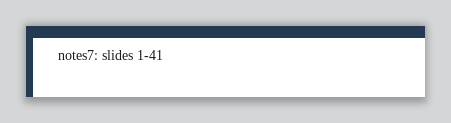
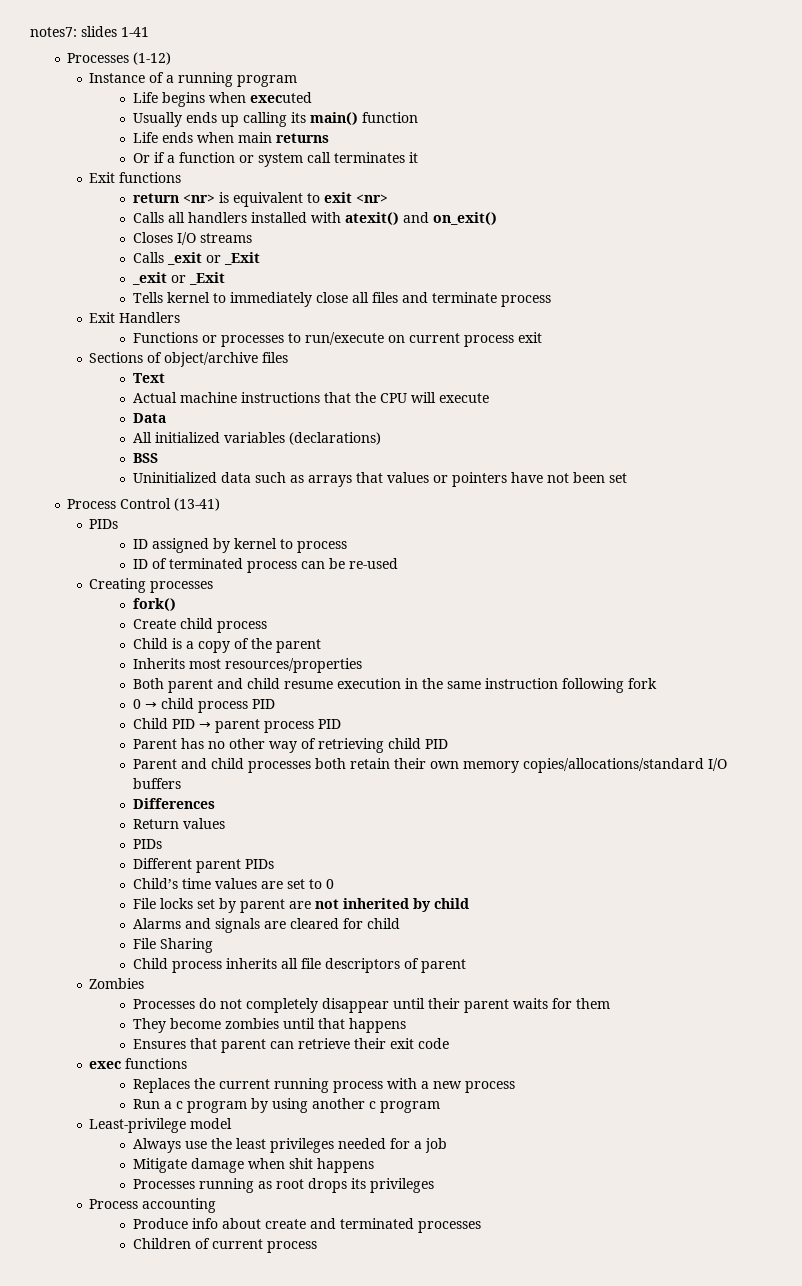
(163, 55) none -> [67,52,172,65] [89,72,298,87] [132,92,312,107] [132,112,418,127] [132,132,329,143] [132,152,418,167] [89,172,182,183] [132,192,388,207] [132,212,497,225] [132,232,252,245] [132,252,260,265] [131,272,225,285] [132,292,551,307] [89,312,181,323] [132,332,542,347] [89,352,289,367] [132,373,165,383] [132,392,489,403] [132,413,166,423] [132,432,381,445] [132,453,158,463] [132,472,627,487] [67,498,221,511] [89,519,119,529] [132,538,347,553] [132,558,398,573] [89,578,214,593] [132,598,176,611] [132,618,267,633] [132,638,321,653] [132,658,362,673] [132,678,657,693] [132,698,275,713] [132,718,341,733] [132,738,448,753] [132,758,727,773] [132,778,181,789] [132,798,215,809] [132,818,225,829] [132,839,162,849] [132,858,274,873] [132,878,334,889] [132,898,469,913] [132,918,400,933] [132,938,213,953] [132,958,466,973] [89,978,145,989] [132,998,610,1013] [132,1018,406,1033] [132,1038,449,1053] [89,1058,188,1069] [132,1078,515,1093] [132,1098,440,1113] [89,1118,233,1133] [132,1138,447,1153] [132,1158,374,1173] [132,1178,434,1193] [89,1198,217,1213] [132,1218,481,1233] [132,1238,317,1253] // Processes (1-12) // Instance of a running program // Life begins when executed // Usually ends up calling its main() function // Life ends when main returns // Or if a function or system call terminates it // Exit functions // return <nr> is equivalent to exit <nr> // Calls all handlers installed with atexit() and on_exit() // Closes I/O streams // Calls _exit or _Exit // _exit or _Exit // Tells kernel to immediately close all files and terminate process // Exit Handlers // Functions or processes to run/execute on current process exit // Sections of object/archive files // Text // Actual machine instructions that the CPU will execute // Data // All initialized variables (declarations) // BSS // Uninitialized data such as arrays that values or pointers have not been set // Process Control (13-41) // PIDs // ID assigned by kernel to process // ID of terminated process can be re-used // Creating processes // fork() // Create child process // Child is a copy of the parent // Inherits most resources/properties // Both parent and child resume execution in the same instruction following fork // 0 → child process PID // Child PID → parent process PID // Parent has no other way of retrieving child PID // Parent and child processes both retain their own memory copies/allocations/standard I/O buffers // Differences // Return values // PIDs // Different parent PIDs // Child’s time values are set to 0 // File locks set by parent are not inherited by child // Alarms and signals are cleared for child // File Sharing // Child process inherits all file descriptors of parent // Zombies // Processes do not completely disappear until their parent waits for them // They become zombies until that happens // Ensures that parent can retrieve their exit code // exec functions // Replaces the current running process with a new process // Run a c program by using another c program // Least-privilege model // Always use the least privileges needed for a job // Mitigate damage when shit happens // Processes running as root drops its privileges // Process accounting // Produce info about create and terminated processes // Children of current process

